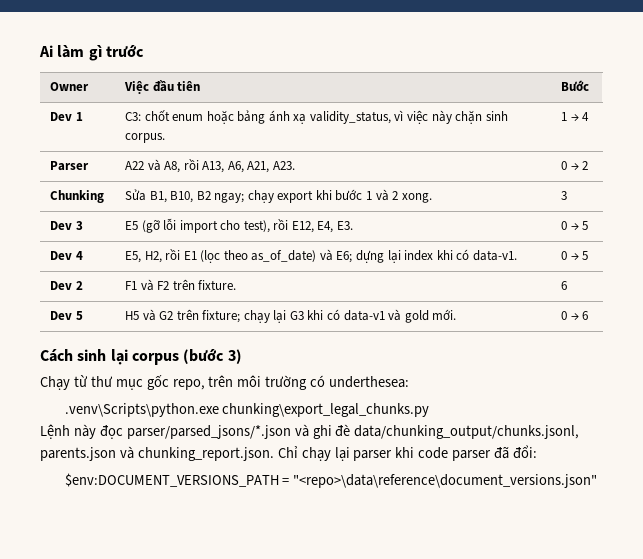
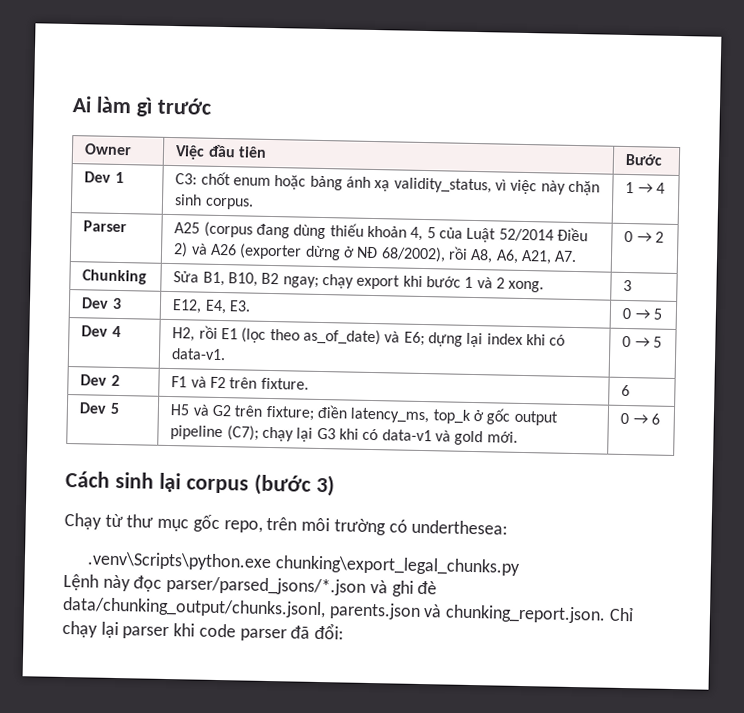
[125,159,225,173] A22 và A8, rồi A13, -> [174,221,588,243] [173,242,494,264] A25 (corpus đang dùng thiếu khoản 4, 5 của Luật 52/2014 Điều 2) và A26 (exporter dừng ở NĐ 68/2002), rồi A8,
[272,161,295,170] A23. -> [554,250,578,263] A7.
[125,218,289,233] E5 (gỡ lỗi import cho test), rồi -> (122, 303) none
[125,251,142,263] E5, -> (121, 331) none
(241, 316) none -> [316,404,558,426] [170,425,259,441] điền latency_ms, top_k ở gốc output pipeline (C7);
[64,473,598,488] // $env:DOCUMENT_VERSIONS_PATH = "<repo>\data\reference\document_versions.json" -> (345, 631) none

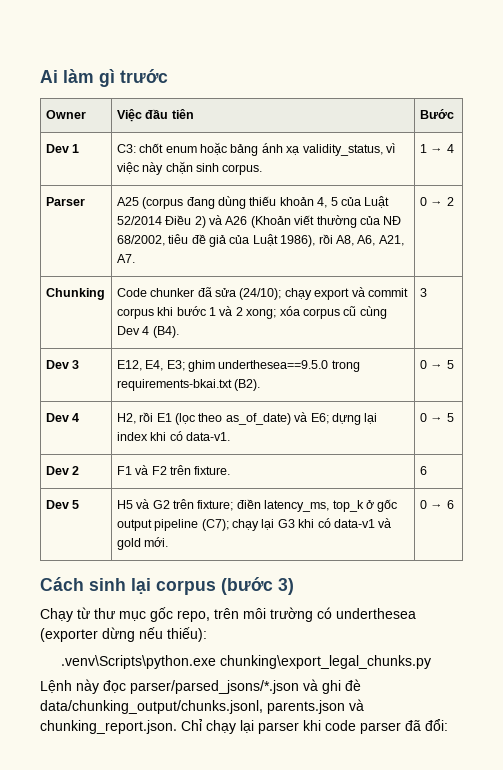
[239,243,446,263] (exporter dừng ở NĐ 68/2002), -> [250,215,402,228] [116,234,316,247] (Khoản viết thường của NĐ 68/2002, tiêu đề giả của Luật 1986),
[173,271,401,290] Sửa B1, B10, B2 ngay; chạy export -> [116,287,408,300] [116,308,154,319] Code chunker đã sửa (24/10); chạy export và commit corpus
[508,280,545,293] xong. -> [246,306,387,319] [116,326,179,338] xong; xóa corpus cũ cùng Dev 4 (B4).
[229,300,252,312] E3. -> [166,360,360,372] [116,379,261,391] E3; ghim underthesea==9.5.0 trong requirements-bkai.txt (B2).
[411,519,509,535] underthesea: -> [336,608,416,619] [40,627,207,642] underthesea (exporter dừng nếu thiếu):

